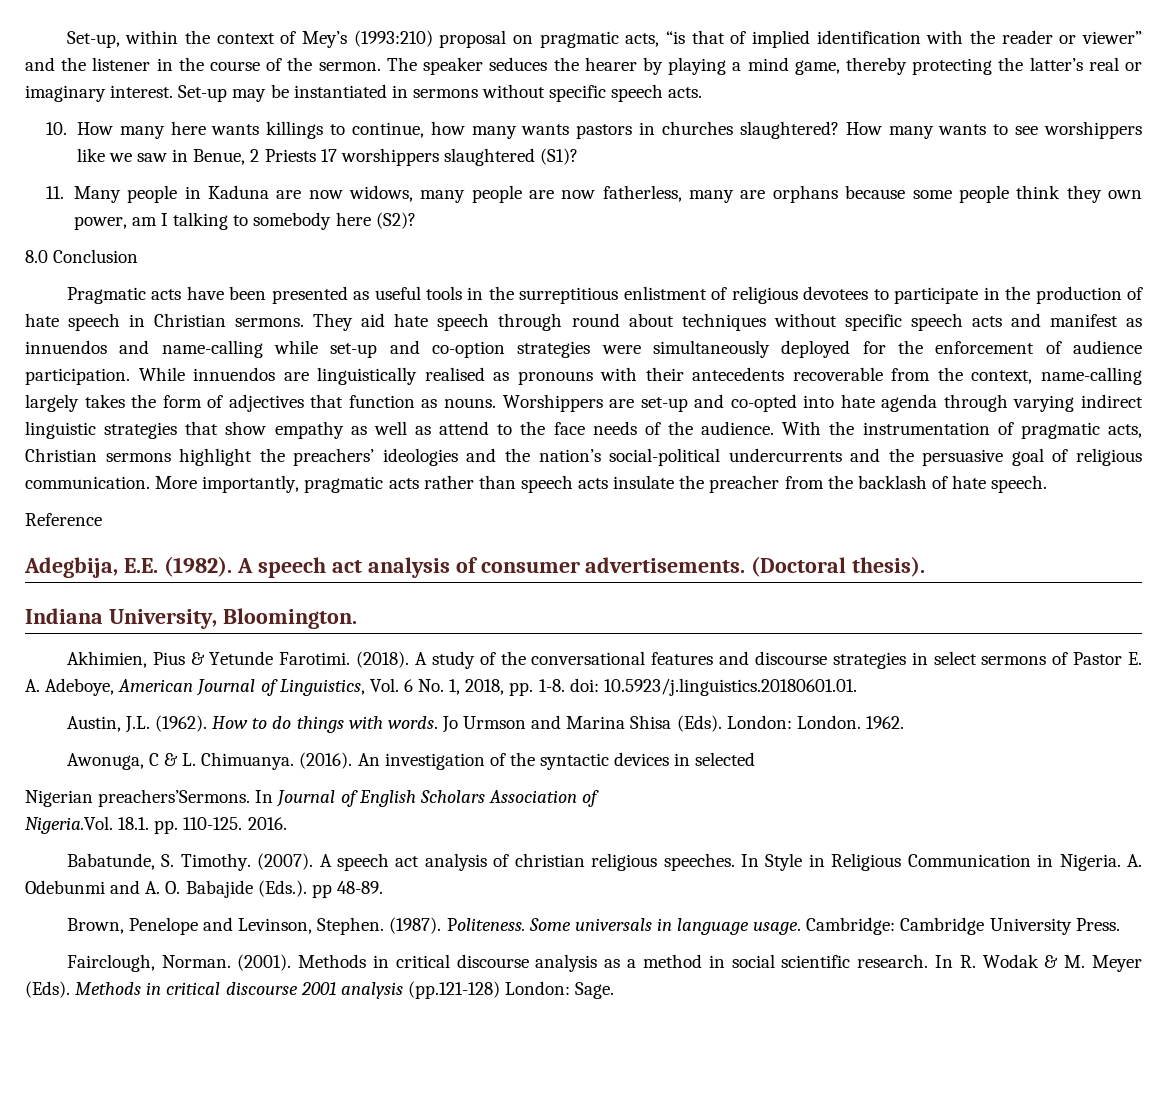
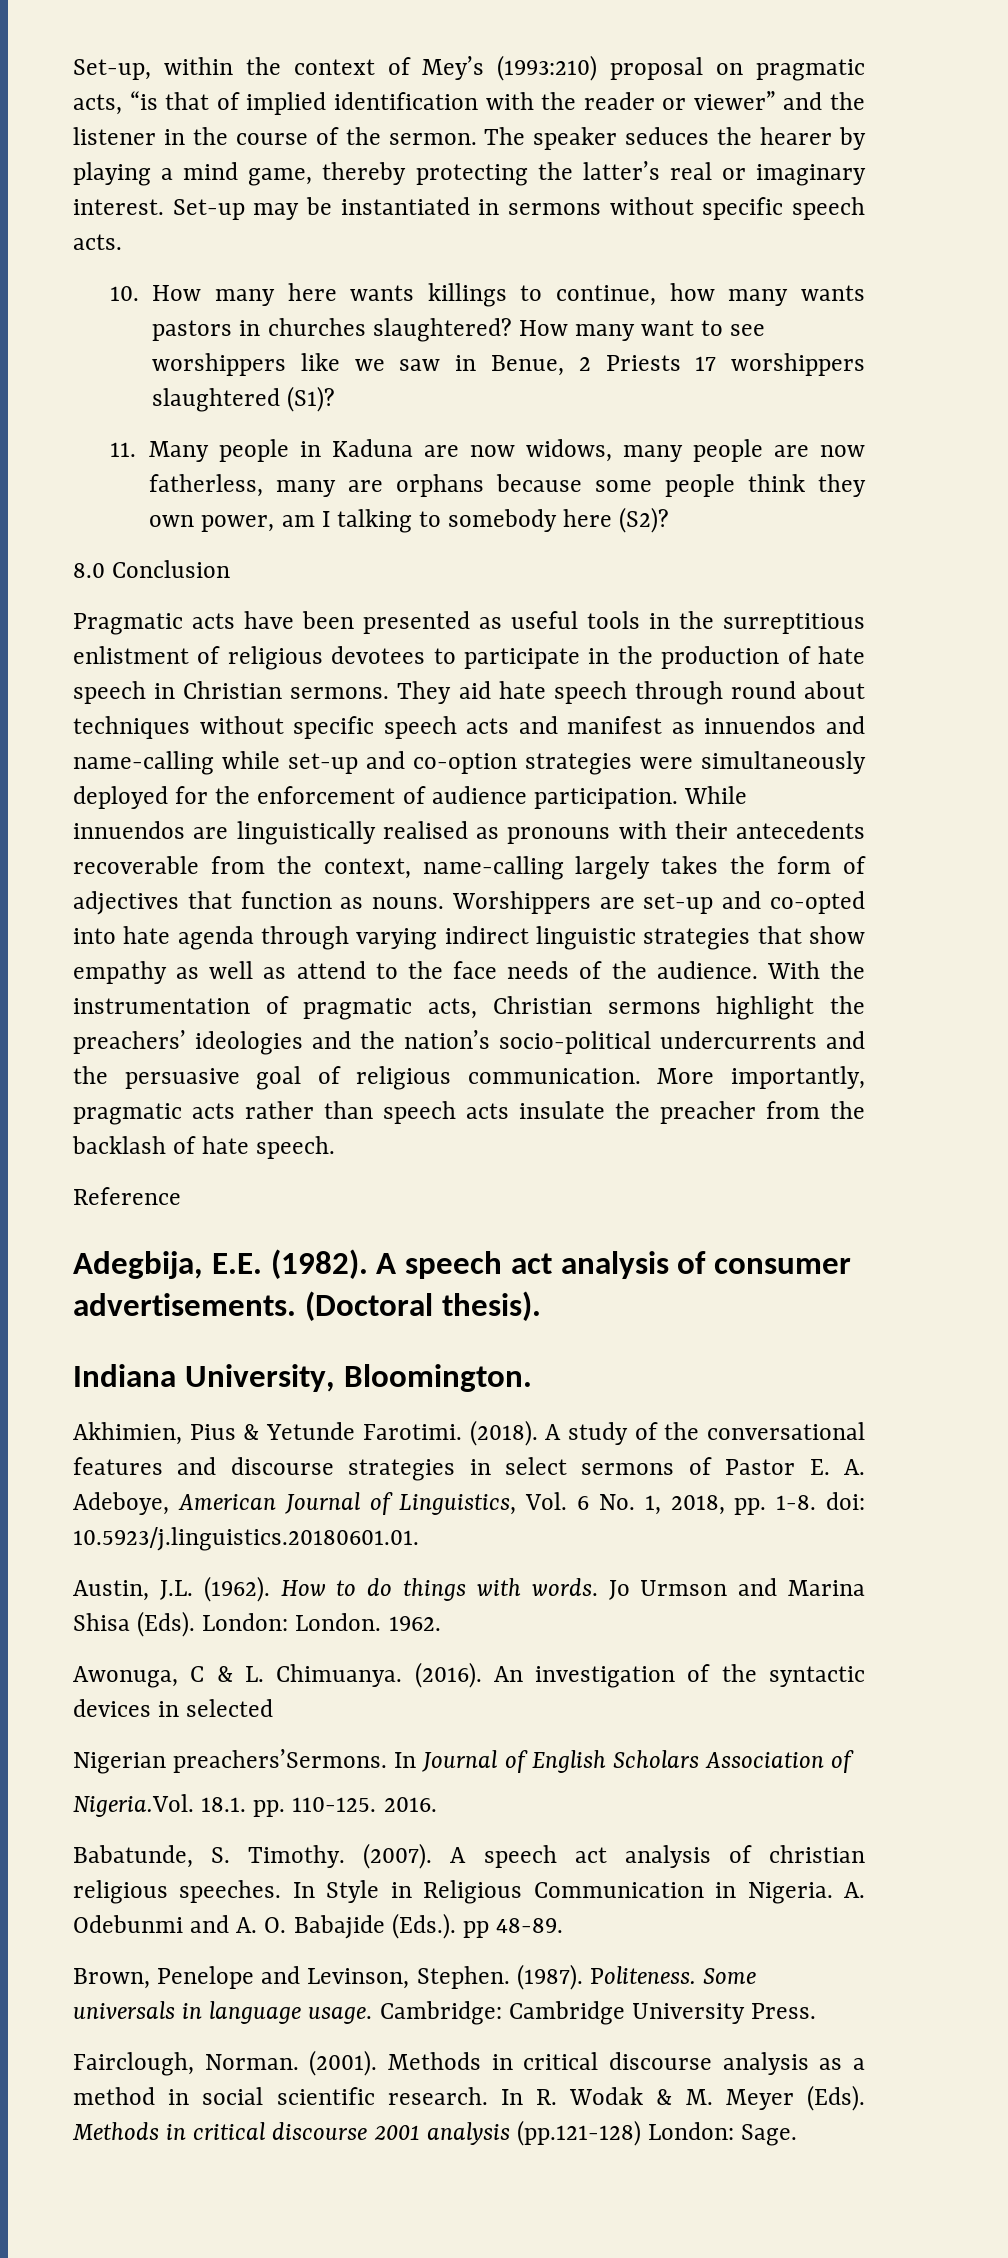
[938,124,987,135] wants -> [641,320,695,336] want
[609,448,721,466] social-political -> [499,1031,651,1054] socio-political

